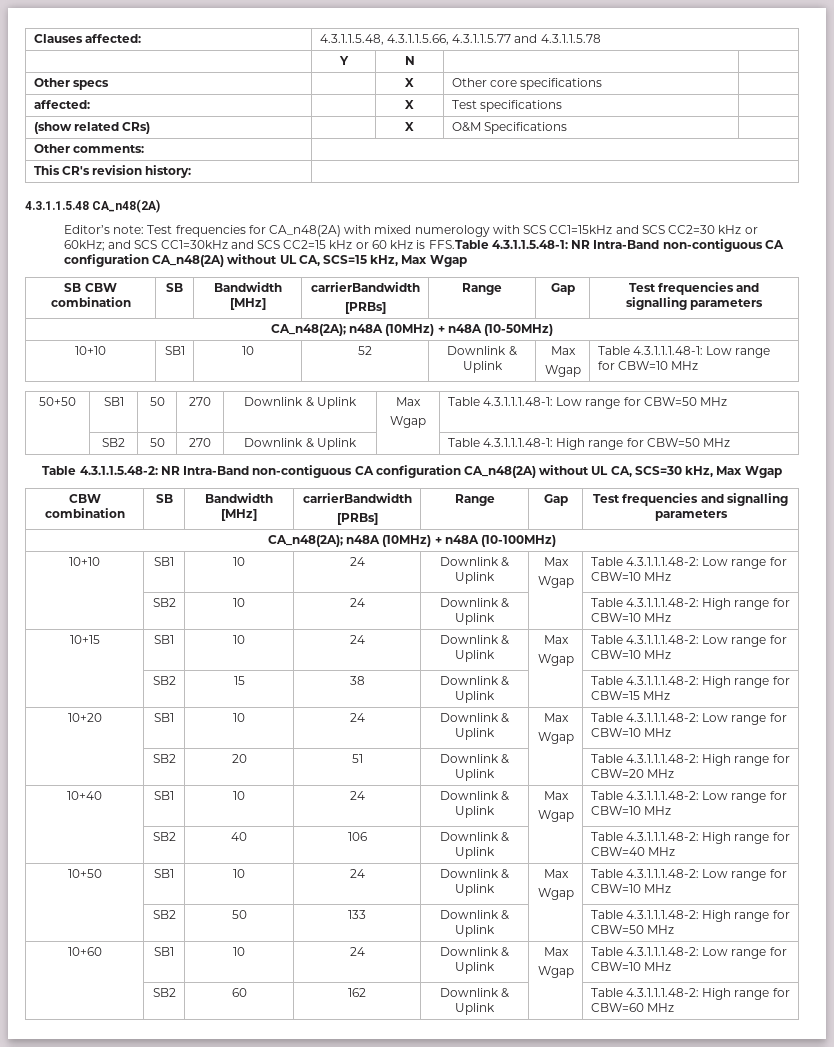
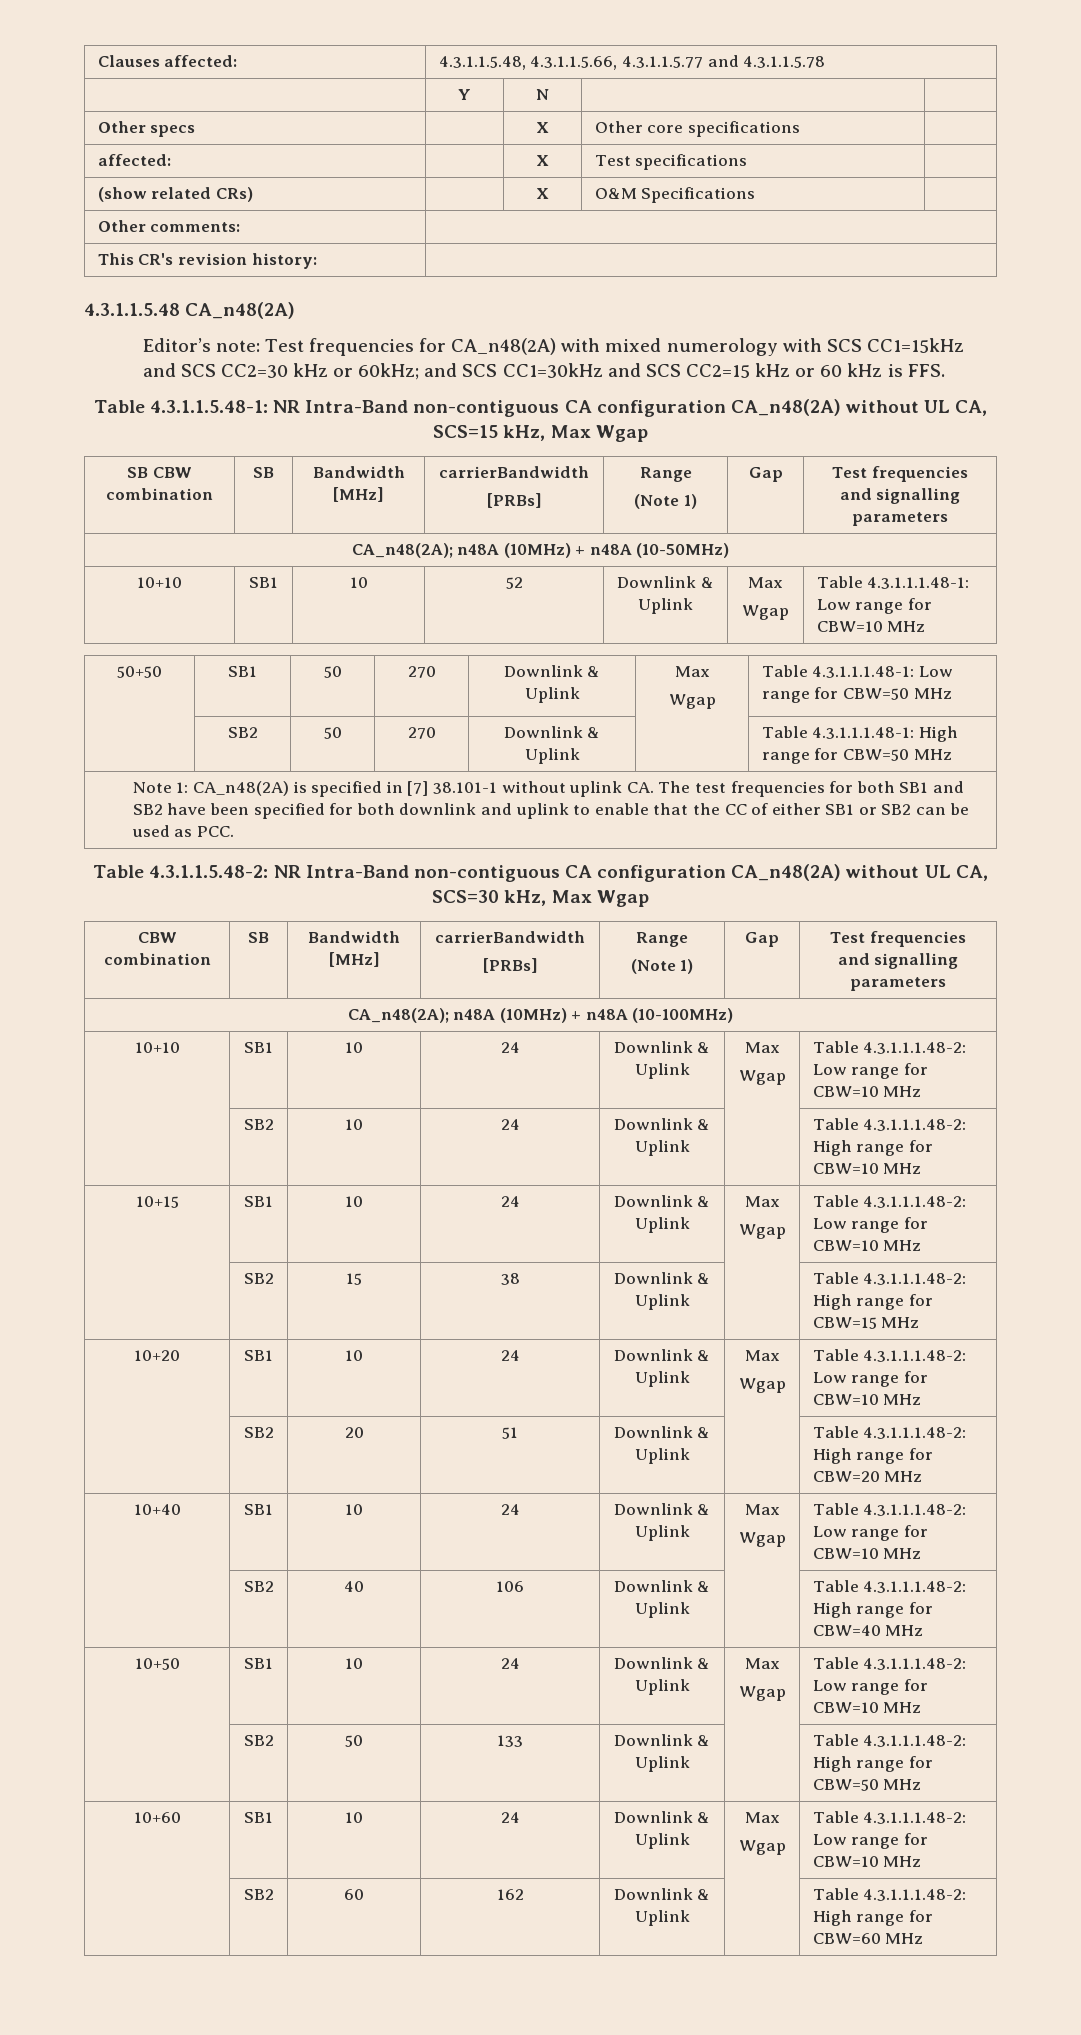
[428,240,489,249] FFS.Table -> [907,364,945,377] [93,400,145,413] FFS. // Table
(502, 289) none -> [634,494,697,509] // (Note 1)
(730, 442) none -> [132,781,964,797] [132,803,969,819] [131,825,235,837] // Note 1: CA_n48(2A) is specified in [7] 38.101-1 without uplink CA. The test frequencies for both SB1 and SB2 have been specified for both downlink and uplink to enable that the CC of either SB1 or SB2 can be used as PCC.
(495, 500) none -> [630,959,694,974] // (Note 1)

